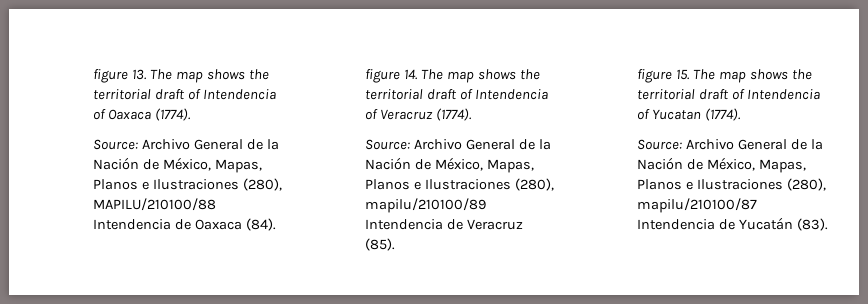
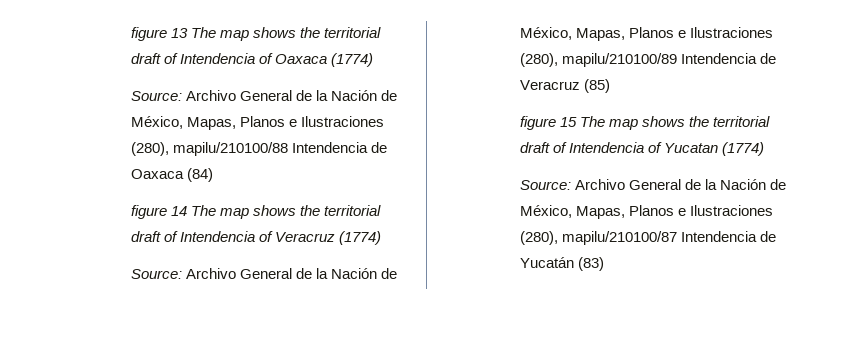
[92,69,147,83] figure 13. -> [130,27,188,41] figure 13
[154,108,191,121] (1774). -> [331,53,374,67] (1774)
[92,198,216,211] MAPILU/210100/88 -> [172,142,288,156] mapilu/210100/88
[245,218,276,231] [364,69,418,83] (84). // figure 14. -> [186,168,213,182] [130,205,187,219] (84) // figure 14
[435,108,472,121] (1774). -> [339,231,382,245] (1774)
[364,238,395,251] [636,69,690,83] (85). // figure 15. -> [583,79,610,93] [519,116,577,130] (85) // figure 15
[704,108,741,121] (1774). -> [722,142,765,156] (1774)
[796,218,828,231] (83). -> [577,257,604,271] (83)

